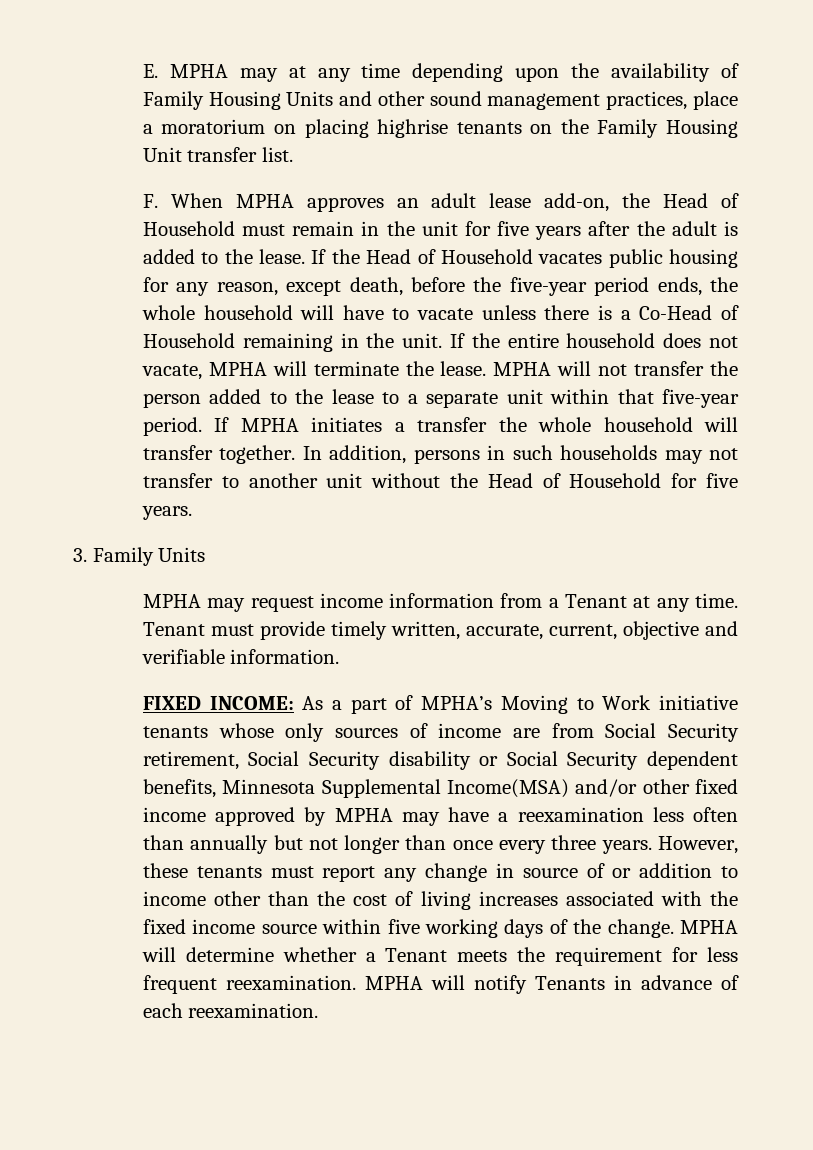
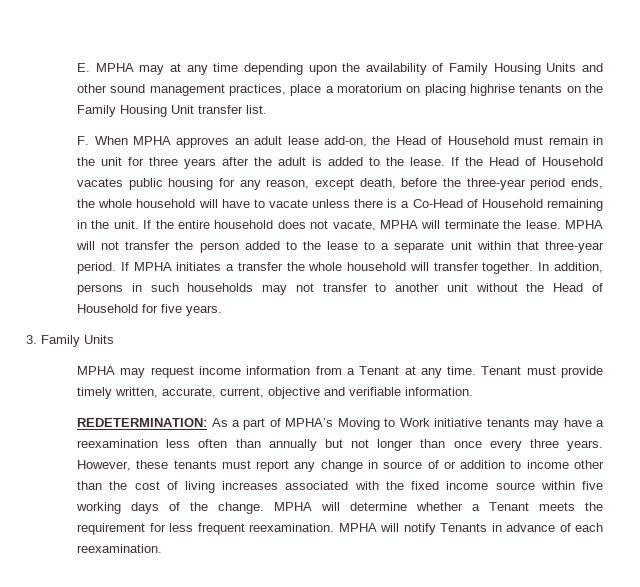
[497,221,530,236] five -> [149,157,179,166] three
[509,277,587,296] five-year -> [466,178,526,190] three-year
[662,389,740,408] five-year -> [544,241,604,253] three-year
[142,696,294,710] FIXED INCOME: -> [77,418,208,427] REDETERMINATION:
[218,723,740,742] [142,751,738,770] [142,779,738,798] [142,807,393,826] whose only sources of income are from Social Security retirement, Social Security disability or Social Security dependent benefits, Minnesota Supplemental Income(MSA) and/or other fixed income approved by MPHA -> (530, 422) none

